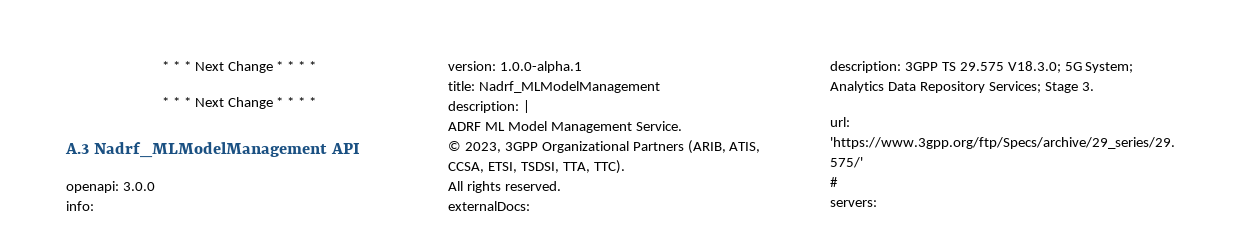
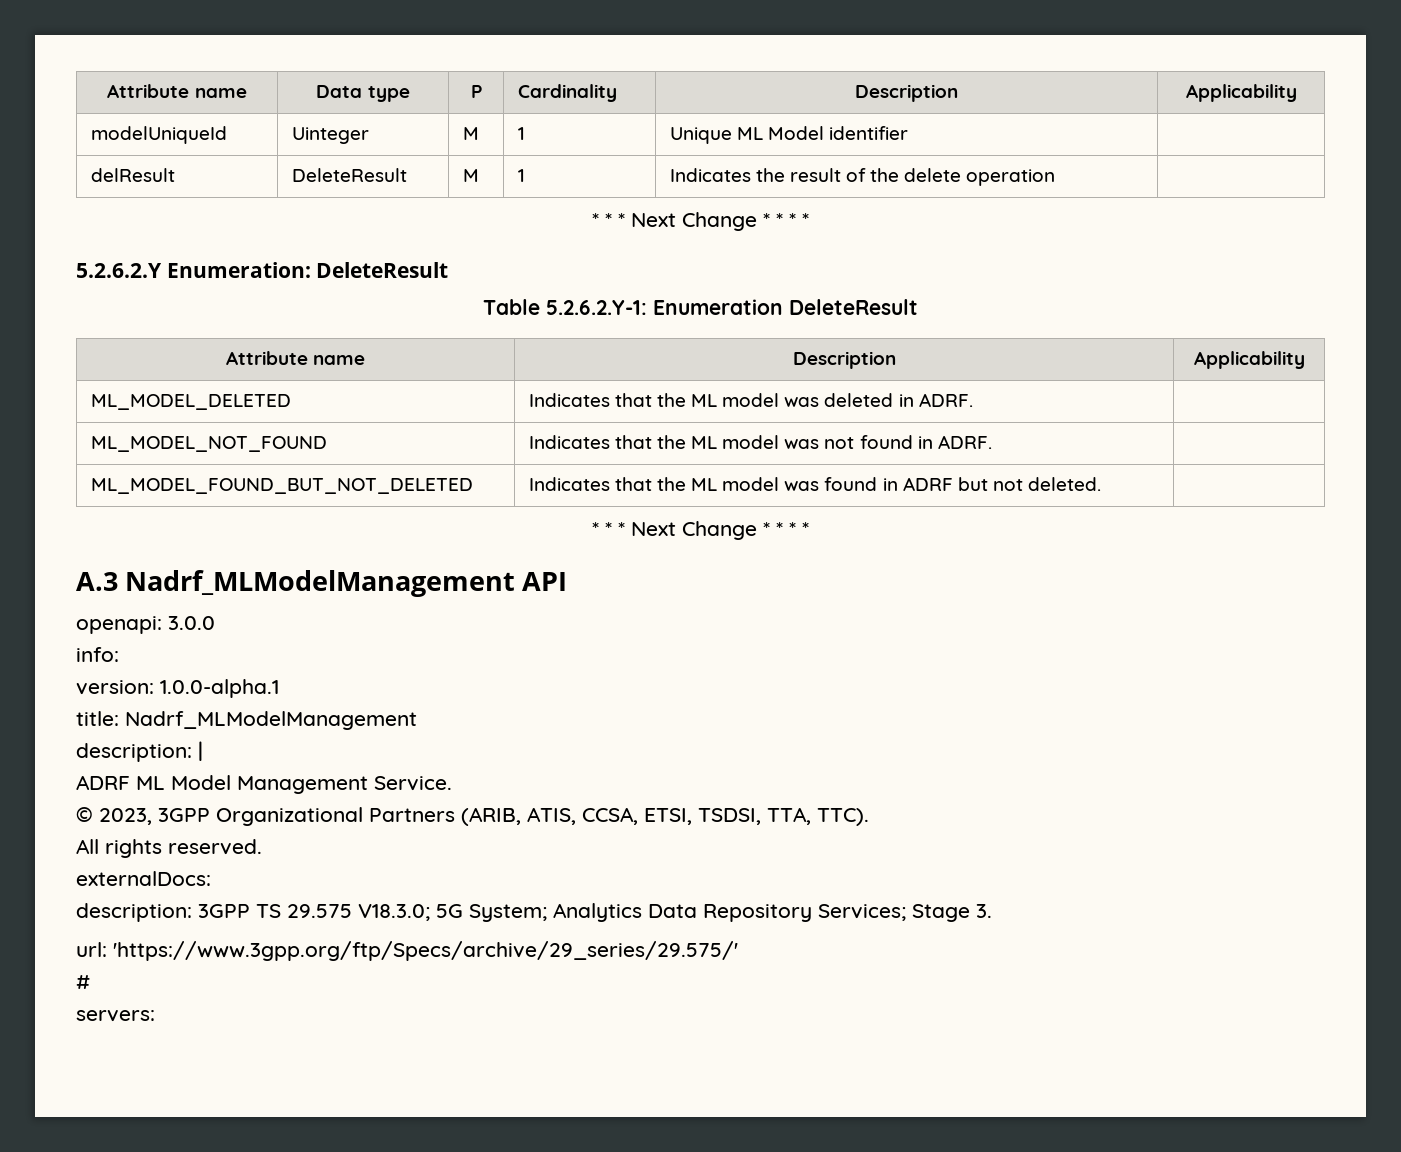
[161,61,317,73] * * * Next Change * * * * -> [107,84,247,98] [316,85,410,102] [470,85,482,98] [517,84,617,102] [855,84,958,102] [1185,84,1297,102] [90,126,227,144] [291,127,369,144] [462,127,479,140] [517,127,525,140] [669,126,908,144] [90,168,175,182] [291,168,407,182] [462,169,479,182] [517,169,525,182] [669,168,1056,186] [592,212,809,231] [76,262,449,278] [483,299,918,315] [225,351,366,365] [792,351,896,369] [1193,351,1305,369] [90,394,291,410] [528,393,973,407] [90,436,327,452] [528,435,992,449] [90,478,473,494] [528,477,1102,491] Attribute name | Data type | P | Cardinality | Description | Applicability // modelUniqueId | Uinteger | M | 1 | Unique ML Model identifier | // delResult | DeleteResult | M | 1 | Indicates the result of the delete operation | // * * * Next Change * * * * // 5.2.6.2.Y Enumeration: DeleteResult // Table 5.2.6.2.Y-1: Enumeration DeleteResult // Attribute name | Description | Applicability // ML_MODEL_DELETED | Indicates that the ML model was deleted in ADRF. | // ML_MODEL_NOT_FOUND | Indicates that the ML model was not found in ADRF. | // ML_MODEL_FOUND_BUT_NOT_DELETED | Indicates that the ML model was found in ADRF but not deleted. |

